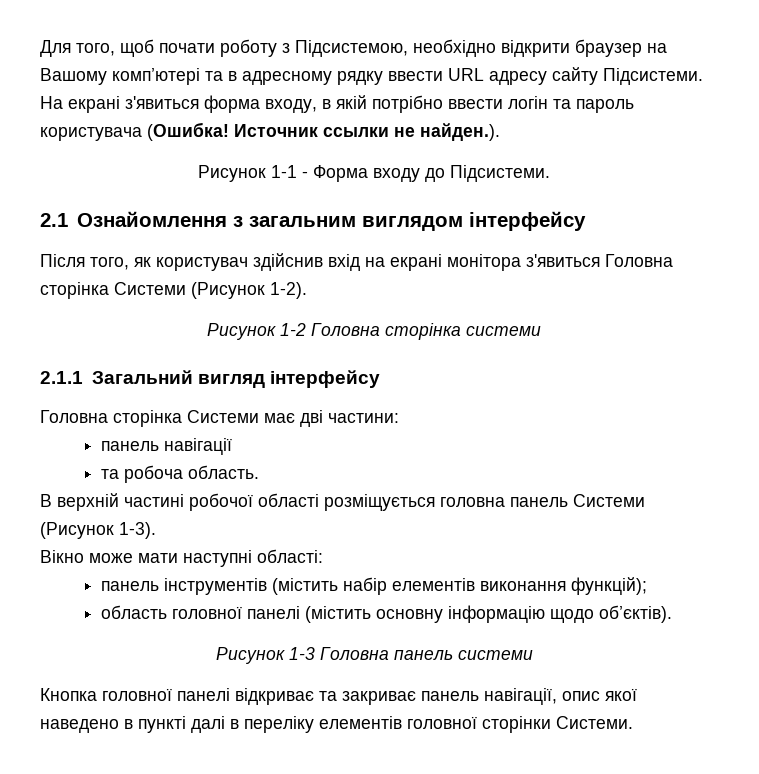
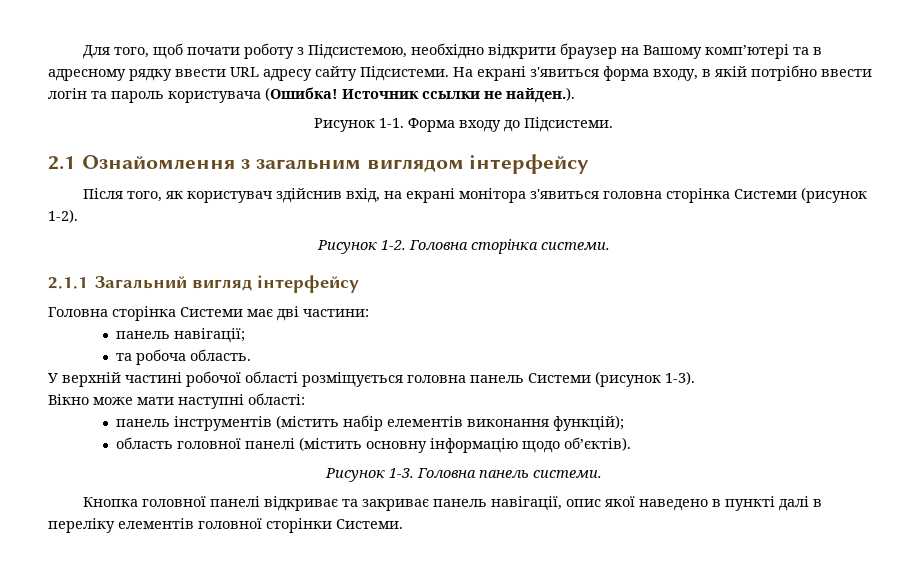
[271,165,308,178] 1-1 - -> [379,118,404,128] 1-1.
[328,254,360,271] вхід -> [345,188,380,203] вхід,
[605,254,673,267] [40,282,265,299] Головна сторінка Системи (Рисунок -> [602,187,867,203] головна сторінка Системи (рисунок
[280,323,541,340] 1-2 Головна сторінка системи -> [380,239,610,254] 1-2. Головна сторінка системи.
[164,438,233,455] навігації -> [174,328,246,343] навігації;
[40,494,52,507] В -> [48,373,58,383] У
[40,522,114,539] (Рисунок -> [595,371,661,387] (рисунок
[288,647,315,660] 1-3 -> [388,468,414,478] 1-3.
[457,650,533,660] системи -> [532,470,602,478] системи.

